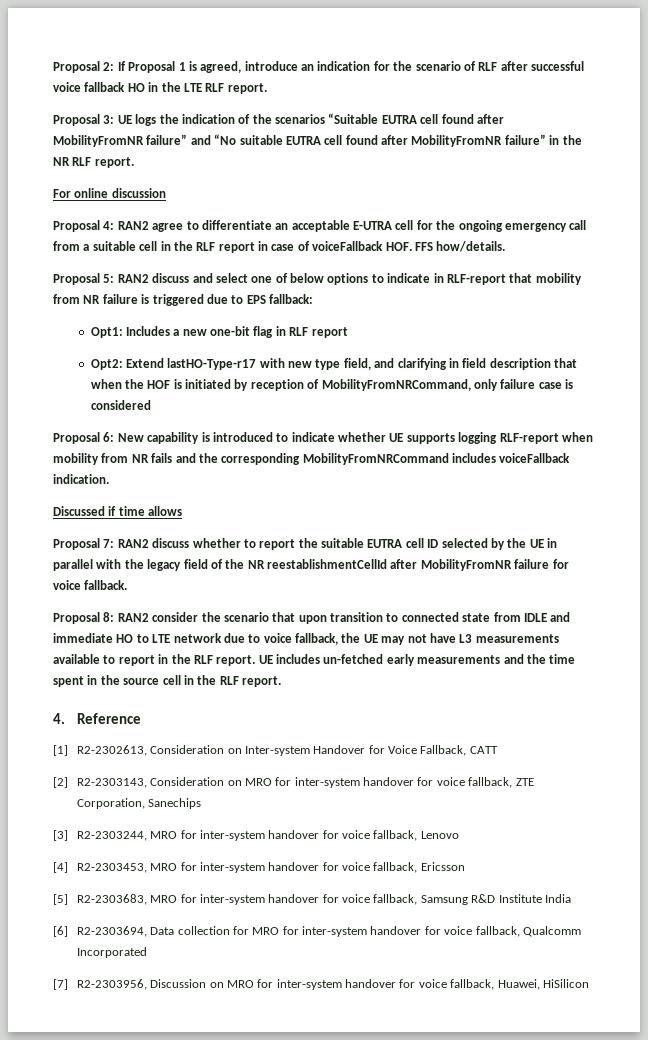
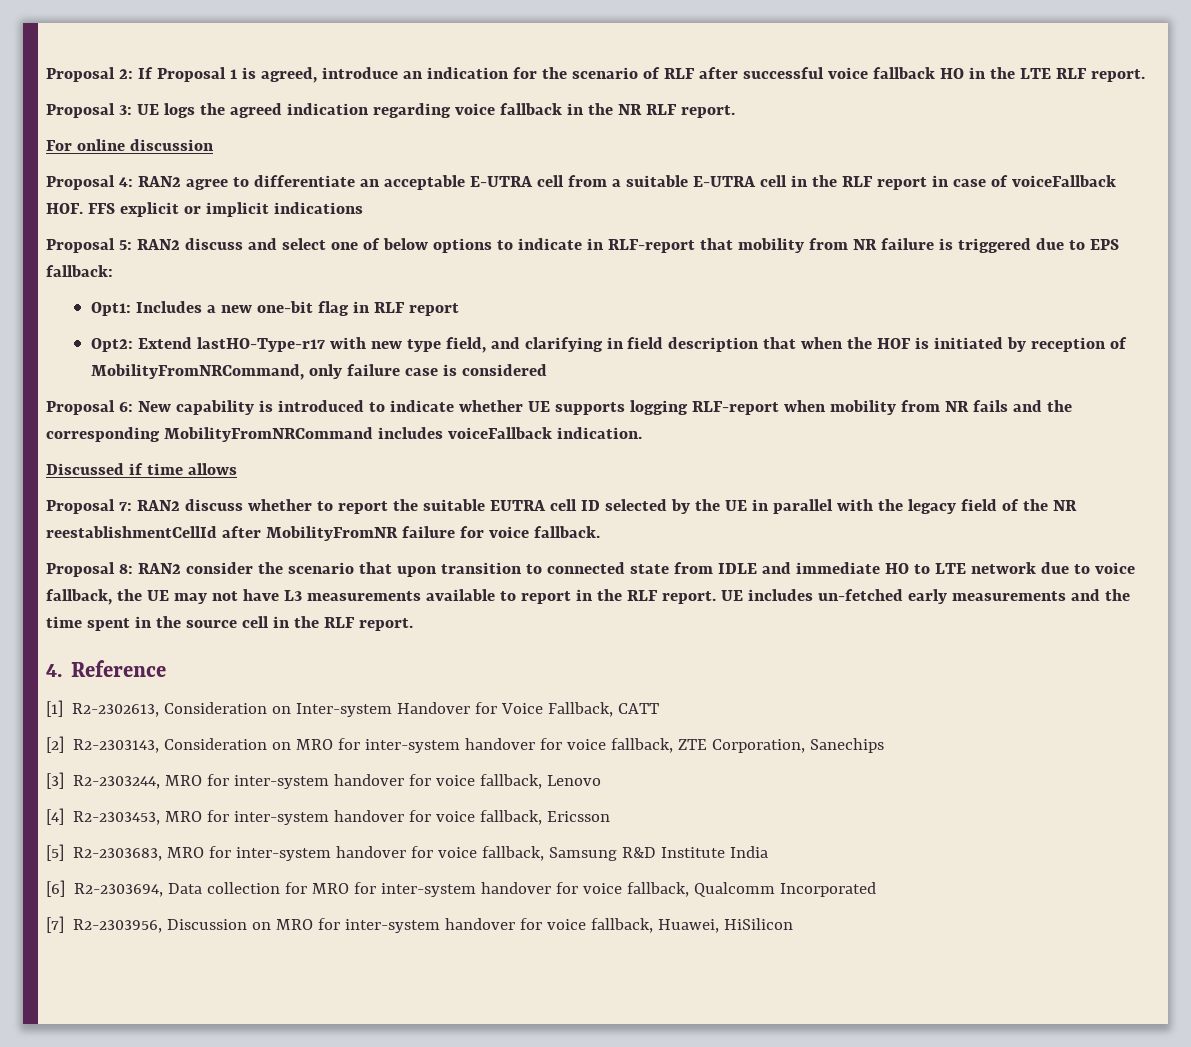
[181,113,504,124] [53,134,546,147] indication of the scenarios “Suitable EUTRA cell found after MobilityFromNR failure” and “No suitable EUTRA cell found after MobilityFromNR failure” -> [229,103,562,118] agreed indication regarding voice fallback
[416,220,587,232] for the ongoing emergency call -> (564, 181) none
(136, 246) none -> [692,176,756,187] E-UTRA
[436,241,506,252] how/details. -> [119,202,363,217] explicit or implicit indications

